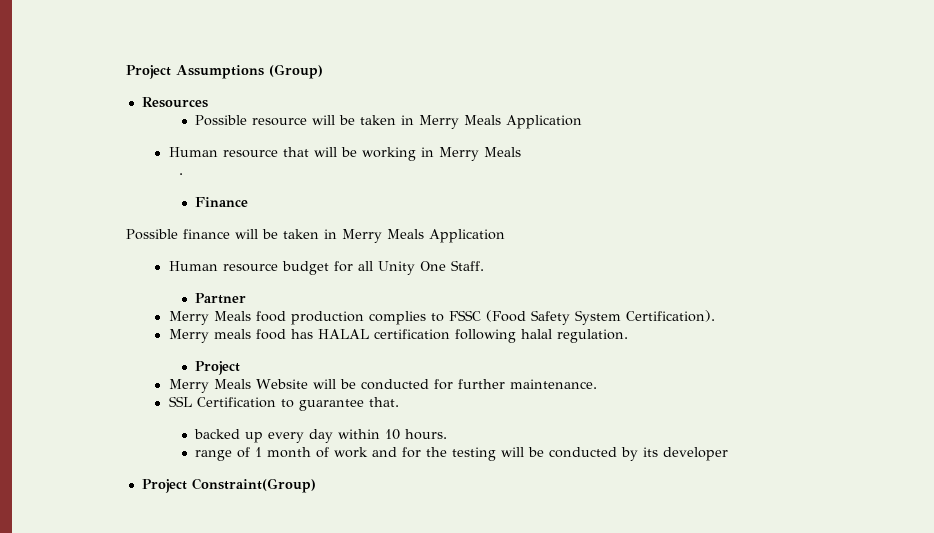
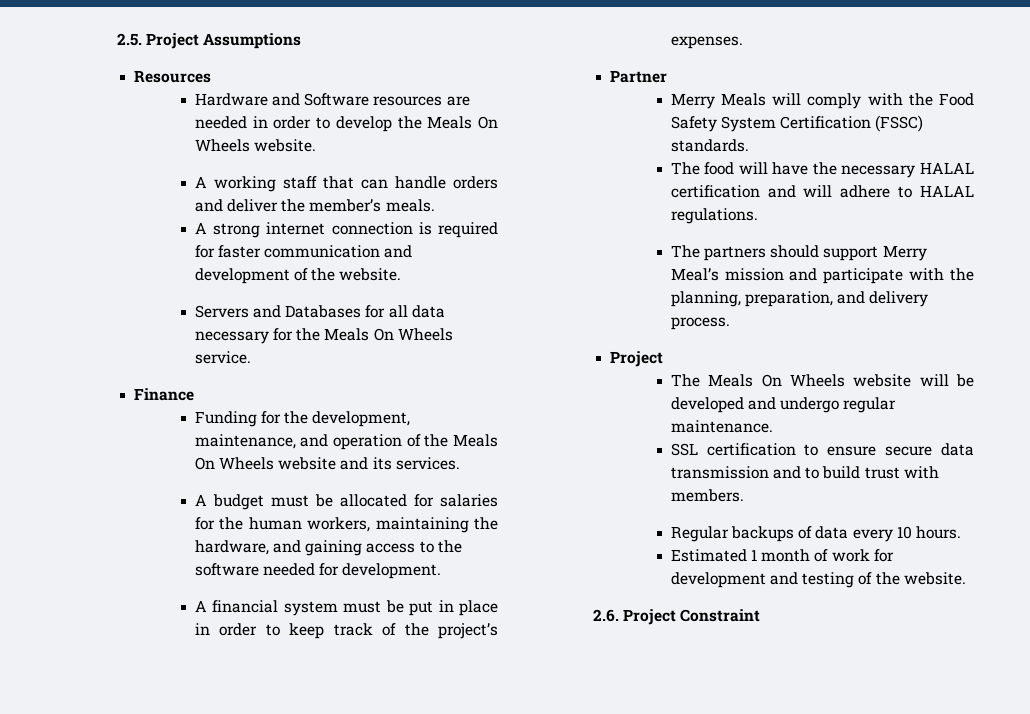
(126, 72) none -> [116,33,142,46] 2.5.
[269,64,324,79] (Group) -> (302, 41) none
[194,115,582,129] [168,147,521,161] [178,173,183,175] [194,197,248,207] [126,229,506,243] [168,260,484,275] [194,293,246,304] [168,310,715,325] [168,329,628,343] [194,361,240,375] [168,379,597,393] [168,396,399,411] [193,429,380,443] Possible resource will be taken in Merry Meals Application // Human resource that will be working in Merry Meals // . // Finance // Possible finance will be taken in Merry Meals Application // Human resource budget for all Unity One Staff. // Partner // Merry Meals food production complies to FSSC (Food Safety System Certification). // Merry meals food has HALAL certification following halal regulation. // Project // Merry Meals Website will be conducted for further maintenance. // SSL Certification to guarantee that. // backed up every day within -> [194,93,470,106] [194,116,498,132] [194,139,316,152] [194,176,498,192] [194,199,435,212] [194,222,498,238] [194,245,413,258] [194,268,402,284] [194,305,445,318] [194,328,453,344] [194,351,251,364] [133,388,194,401] [194,411,411,427] [194,434,498,450] [194,457,460,470] [194,494,498,510] [194,517,498,533] [194,540,462,556] [194,563,442,579] [194,600,498,616] [194,623,498,639] [670,36,743,49] [609,70,667,83] [670,93,974,109] [670,115,924,132] [670,139,749,152] [670,162,974,178] [670,185,975,198] [670,208,758,224] [670,245,927,261] [670,268,974,284] [670,291,929,307] [670,317,730,330] [609,351,663,367] [670,374,974,387] [670,397,897,413] [670,420,773,433] [670,443,975,456] [670,466,939,479] [670,489,744,502] [670,526,893,542] Hardware and Software resources are needed in order to develop the Meals On Wheels website. // A working staff that can handle orders and deliver the member’s meals. // A strong internet connection is required for faster communication and development of the website. // Servers and Databases for all data necessary for the Meals On Wheels service. // Finance // Funding for the development, maintenance, and operation of the Meals On Wheels website and its services. // A budget must be allocated for salaries for the human workers, maintaining the hardware, and gaining access to the software needed for development. // A financial system must be put in place in order to keep track of the project’s expenses. // Partner // Merry Meals will comply with the Food Safety System Certification (FSSC) standards. // The food will have the necessary HALAL certification and will adhere to HALAL regulations. // The partners should support Merry Meal’s mission and participate with the planning, preparation, and delivery process. // Project // The Meals On Wheels website will be developed and undergo regular maintenance. // SSL certification to ensure secure data transmission and to build trust with members. // Regular backups of data every
[194,447,250,461] range of -> [670,549,747,562] Estimated
[371,447,728,461] [142,478,317,493] and for the testing will be conducted by its developer // Project Constraint(Group) -> [873,549,894,562] [670,572,966,588] [592,609,761,625] for development and testing of the website. // 2.6. Project Constraint

